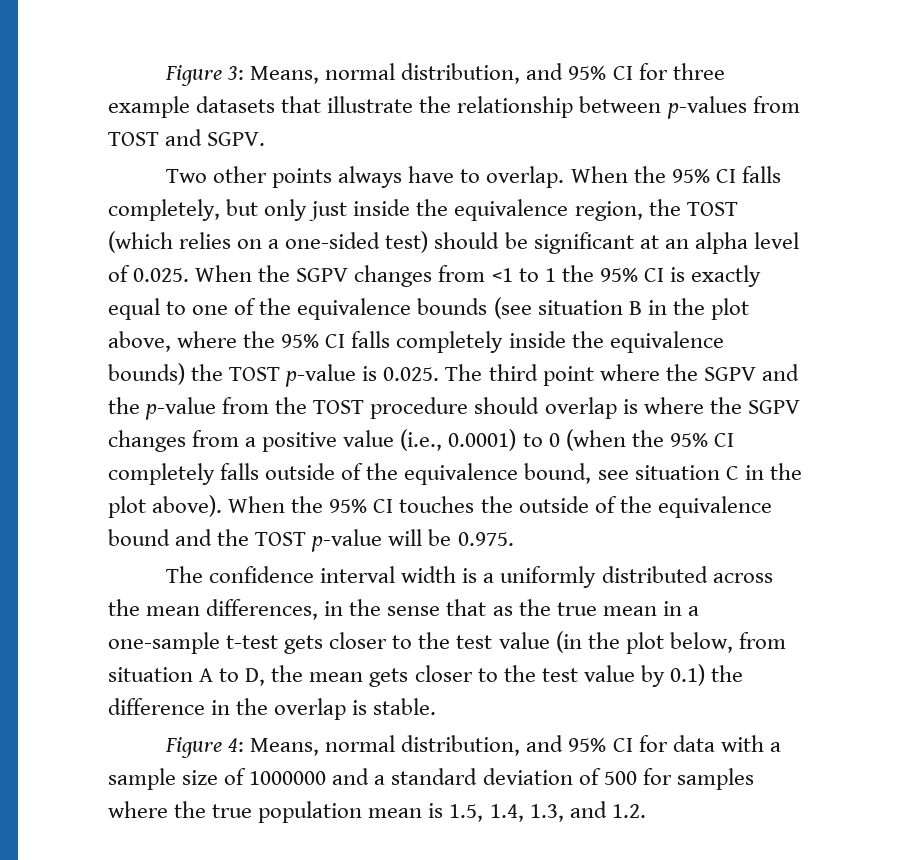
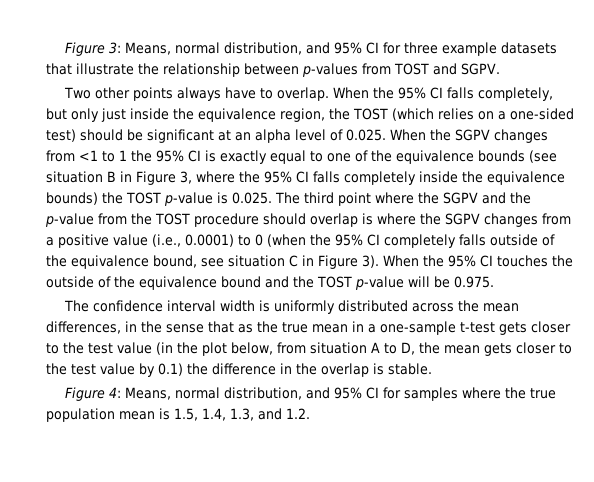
[672,298,749,320] [108,331,171,352] the plot above, -> [136,171,192,185] Figure 3,
[769,463,802,480] [108,495,223,518] the plot above). -> [318,255,379,269] Figure 3).
[483,573,495,583] a -> (271, 306) none
[672,735,781,752] [108,768,672,790] data with a sample size of 1000000 and a standard deviation of 500 for -> (402, 393) none

